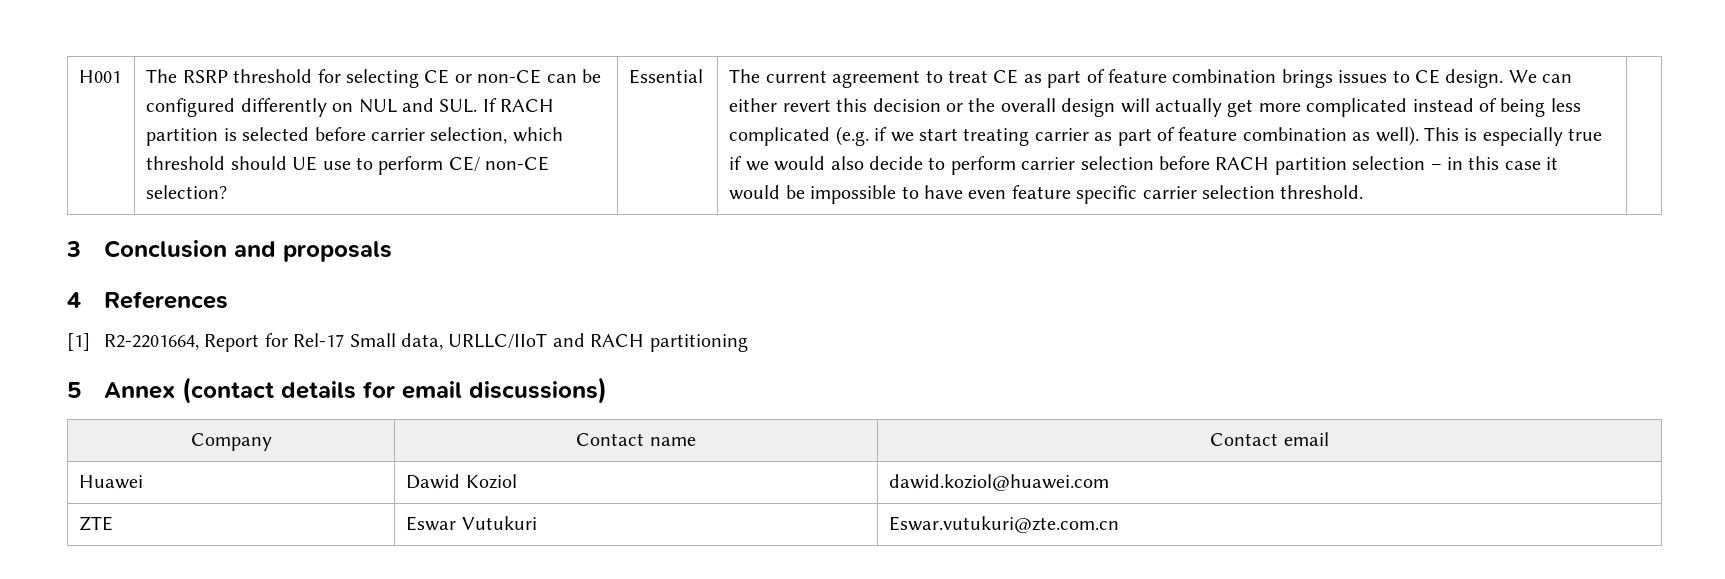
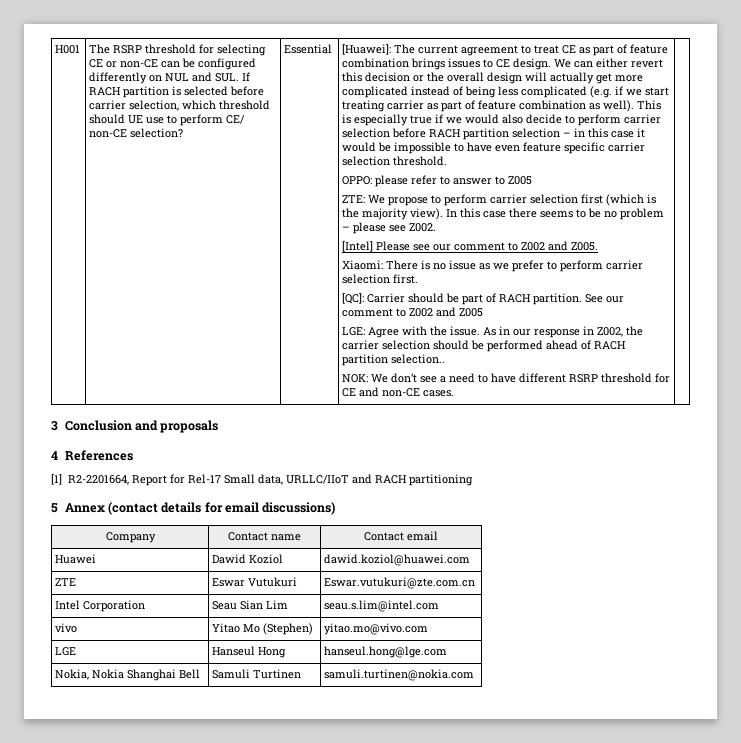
(704, 76) none -> [342,44,392,55] [Huawei]:
(1364, 192) none -> [342,175,533,187] [342,194,657,206] [342,208,665,220] [342,222,437,234] [342,241,599,252] [342,260,644,272] [342,274,419,284] [342,293,625,305] [342,307,484,317] [342,326,644,338] [342,340,627,352] [342,354,446,366] [342,373,671,383] [342,387,455,397] // OPPO: please refer to answer to Z005 // ZTE: We propose to perform carrier selection first (which is the majority view). In this case there seems to be no problem – please see Z002. // [Intel] Please see our comment to Z002 and Z005. // Xiaomi: There is no issue as we prefer to perform carrier selection first. // [QC]: Carrier should be part of RACH partition. See our comment to Z002 and Z005 // LGE: Agree with the issue. As in our response in Z002, the carrier selection should be performed ahead of RACH partition selection.. // NOK: We don’t see a need to have different RSRP threshold for CE and non-CE cases.
(1120, 524) none -> [55,600,146,612] [212,600,289,610] [324,600,440,612] [55,623,78,633] [212,623,314,635] [324,623,429,635] [55,647,77,656] [212,646,287,658] [324,646,448,658] [55,669,201,681] [212,669,302,679] [324,669,475,681] // Intel Corporation | Seau Sian Lim | seau.s.lim@intel.com // vivo | Yitao Mo (Stephen) | yitao.mo@vivo.com // LGE | Hanseul Hong | hanseul.hong@lge.com // Nokia, Nokia Shanghai Bell | Samuli Turtinen | samuli.turtinen@nokia.com

